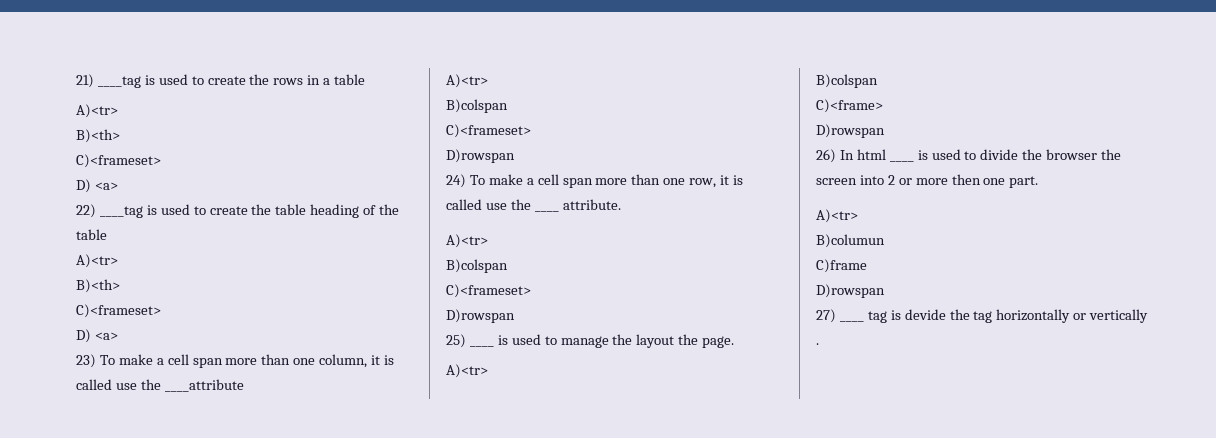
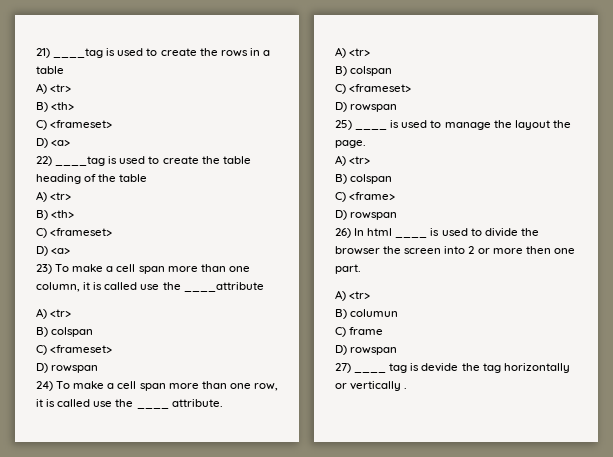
[76,104,118,118] [76,129,120,143] [76,154,161,168] A)<tr> // B)<th> // C)<frameset> -> [36,83,72,94] [36,102,75,112] [36,120,113,130] A) <tr> // B) <th> // C) <frameset>
[76,254,118,268] [76,279,120,293] [76,304,161,318] A)<tr> // B)<th> // C)<frameset> -> [36,191,72,202] [36,210,75,220] [36,228,113,238] A) <tr> // B) <th> // C) <frameset>
[446,74,488,88] [446,99,508,113] [446,124,531,138] [446,149,515,163] A)<tr> // B)colspan // C)<frameset> // D)rowspan -> [36,308,72,319] [36,327,94,337] [36,345,113,355] [36,363,99,373] A) <tr> // B) colspan // C) <frameset> // D) rowspan
[446,234,488,248] [446,259,508,273] [446,284,531,298] [446,309,515,323] A)<tr> // B)colspan // C)<frameset> // D)rowspan -> [335,47,371,58] [335,66,393,76] [335,84,412,94] [335,102,398,112] A) <tr> // B) colspan // C) <frameset> // D) rowspan
[446,364,488,378] [816,74,878,88] [816,99,883,113] [816,124,885,138] A)<tr> // B)colspan // C)<frame> // D)rowspan -> [335,155,371,166] [335,174,393,184] [335,192,396,202] [335,210,398,220] A) <tr> // B) colspan // C) <frame> // D) rowspan
[816,209,858,223] [816,234,885,248] [816,259,867,273] [816,284,885,298] A)<tr> // B)columun // C)frame // D)rowspan -> [335,290,371,301] [335,309,399,319] [335,327,384,337] [335,345,398,355] A) <tr> // B) columun // C) frame // D) rowspan

